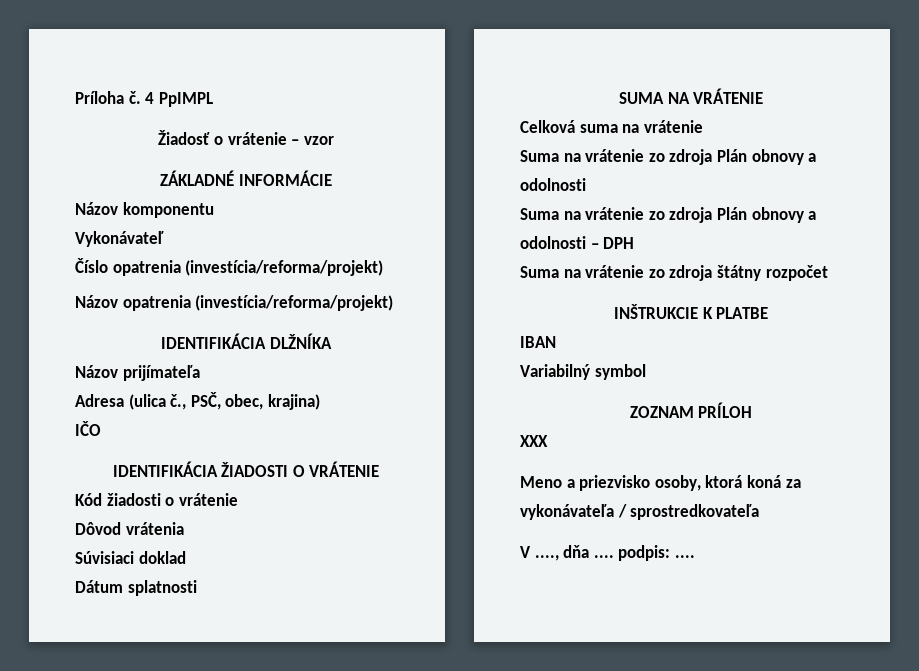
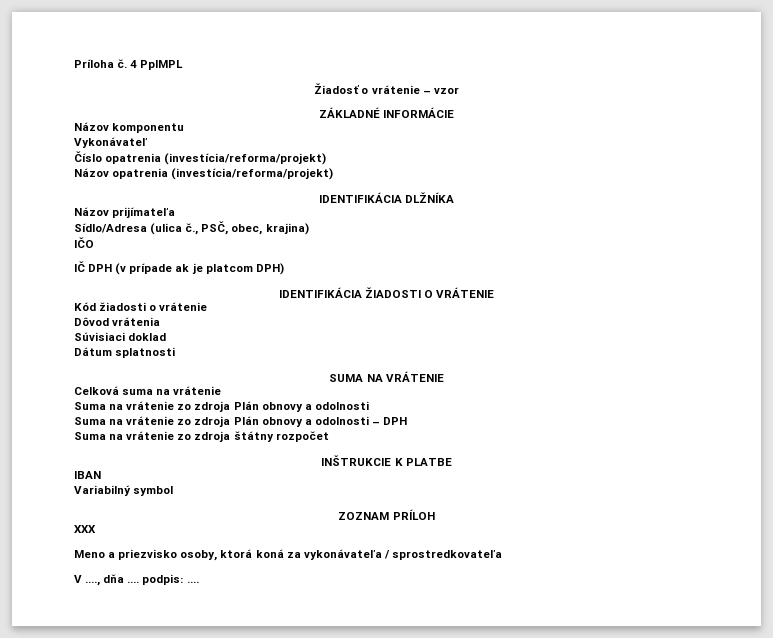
[75,394,124,407] Adresa -> [74,223,147,233] Sídlo/Adresa
(101, 428) none -> [74,261,284,275] // IČ DPH (v prípade ak je platcom DPH)

